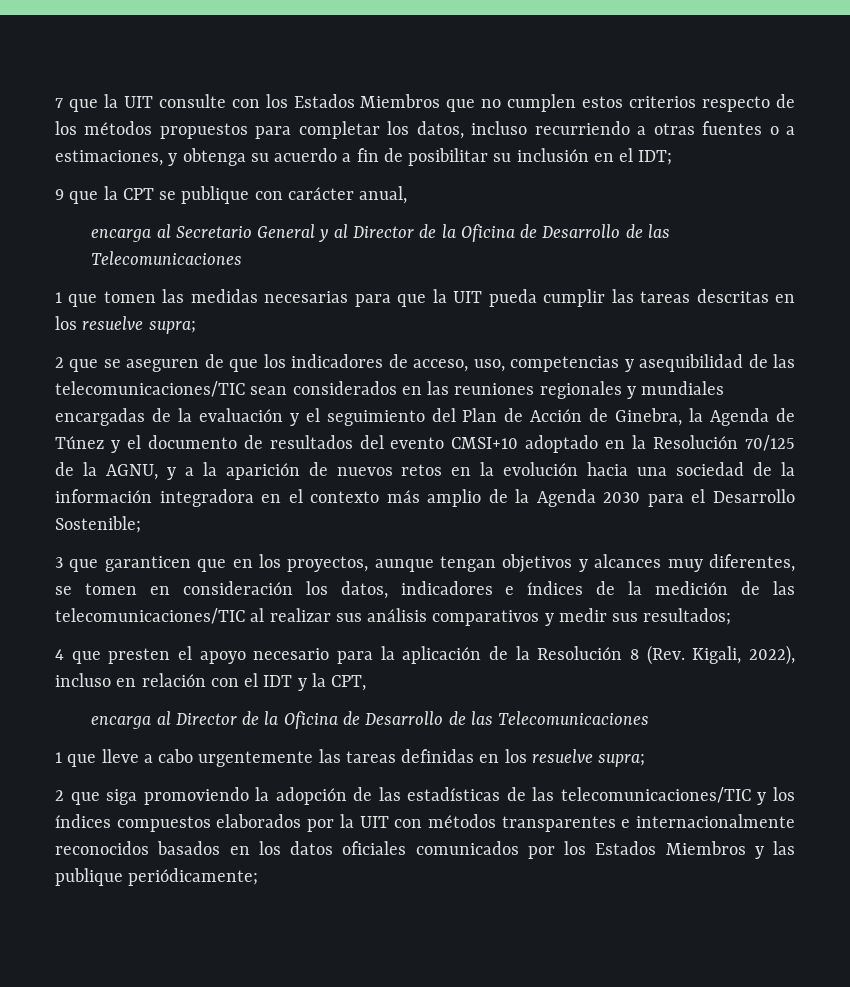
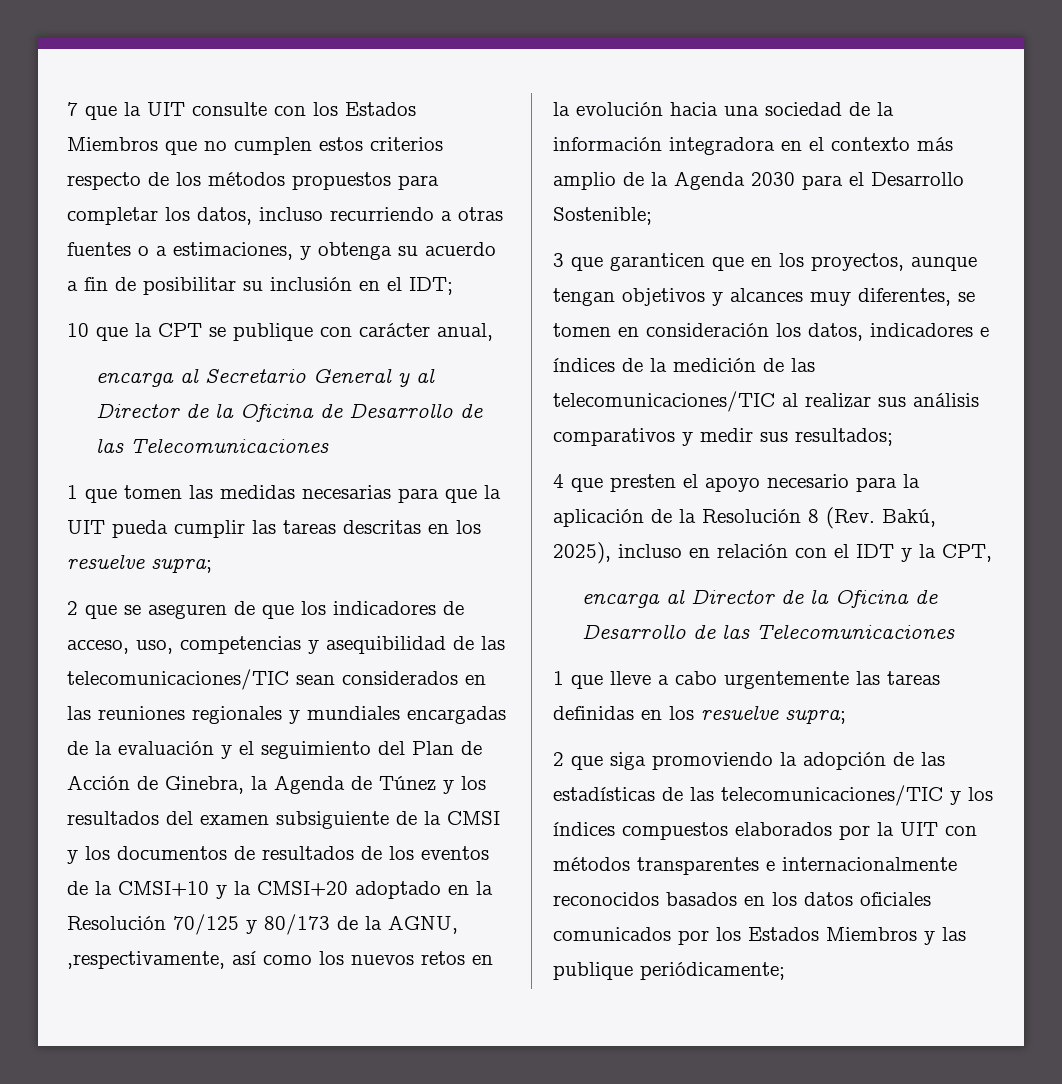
[55,189,64,200] 9 -> [67,323,89,337] 10
[126,435,519,449] el documento de resultados del evento CMSI+10 -> [461,776,486,790] [67,811,500,829] [67,846,489,864] [67,881,348,899] los resultados del examen subsiguiente de la CMSI y los documentos de resultados de los eventos de la CMSI+10 y la CMSI+20
(795, 443) none -> [246,914,330,935] y 80/173
[166,462,328,480] y a la aparición de -> [67,951,344,969] ,respectivamente, así como los
[692,645,795,665] Kigali, 2022), -> [882,509,936,527] [553,542,611,564] Bakú, 2025),

